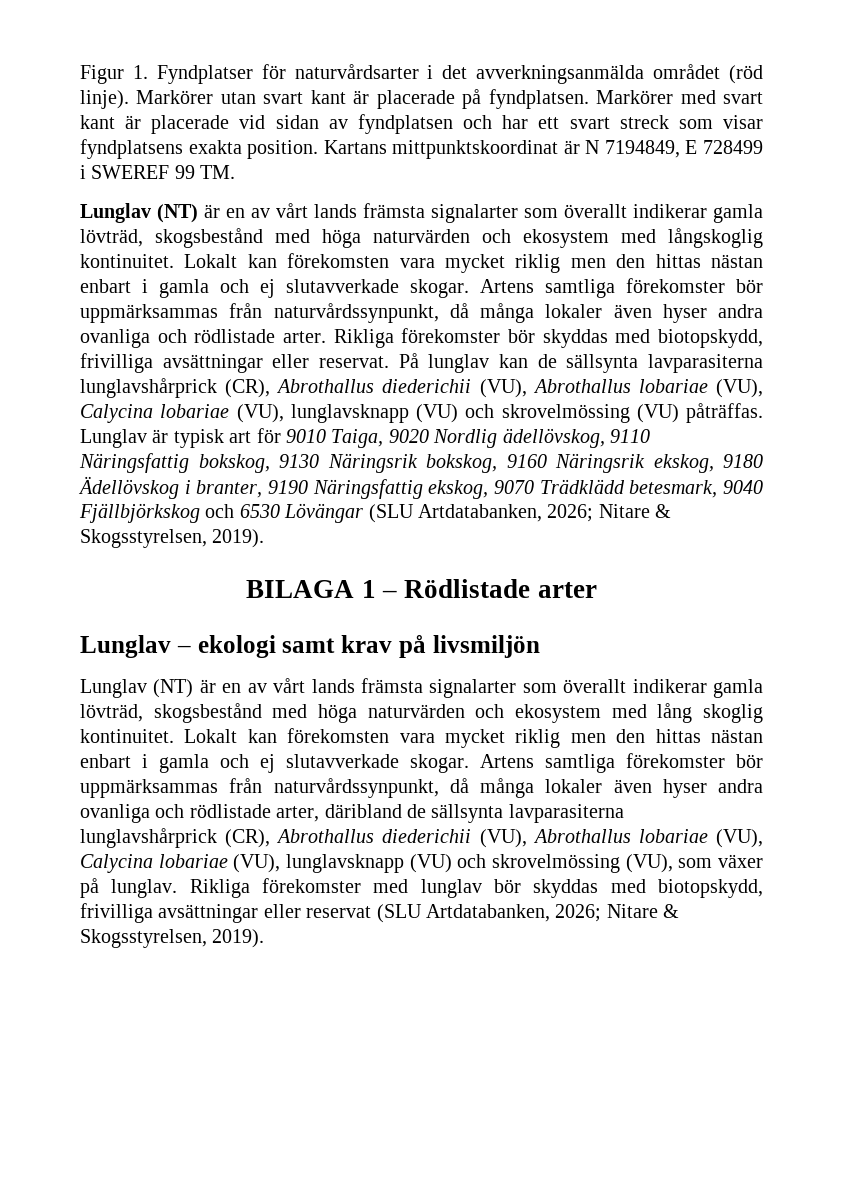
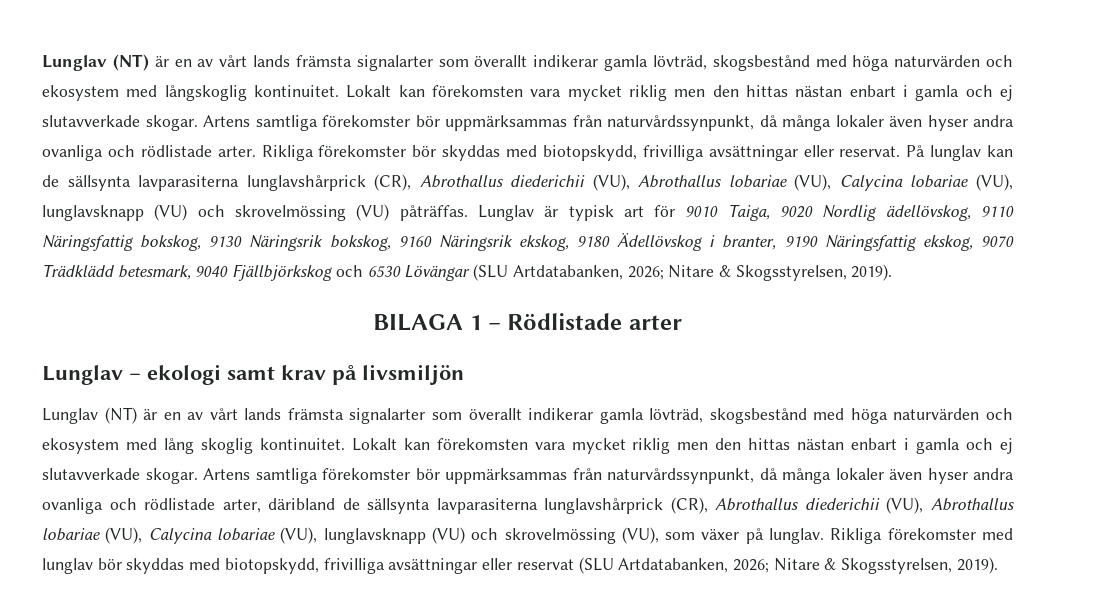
[80,64,764,84] [80,89,764,109] [80,114,763,134] [80,139,763,159] [80,165,236,179] Figur 1. Fyndplatser för naturvårdsarter i det avverkningsanmälda området (röd linje). Markörer utan svart kant är placerade på fyndplatsen. Markörer med svart kant är placerade vid sidan av fyndplatsen och har ett svart streck som visar fyndplatsens exakta position. Kartans mittpunktskoordinat är N 7194849, E 728499 i SWEREF 99 TM. // -> (42, 63) none

